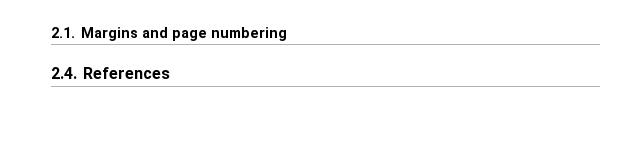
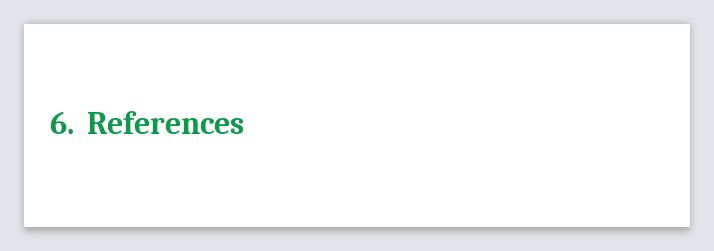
[51,27,287,41] [51,67,77,79] 2.1. Margins and page numbering // 2.4. -> [50,111,74,134] 6.

